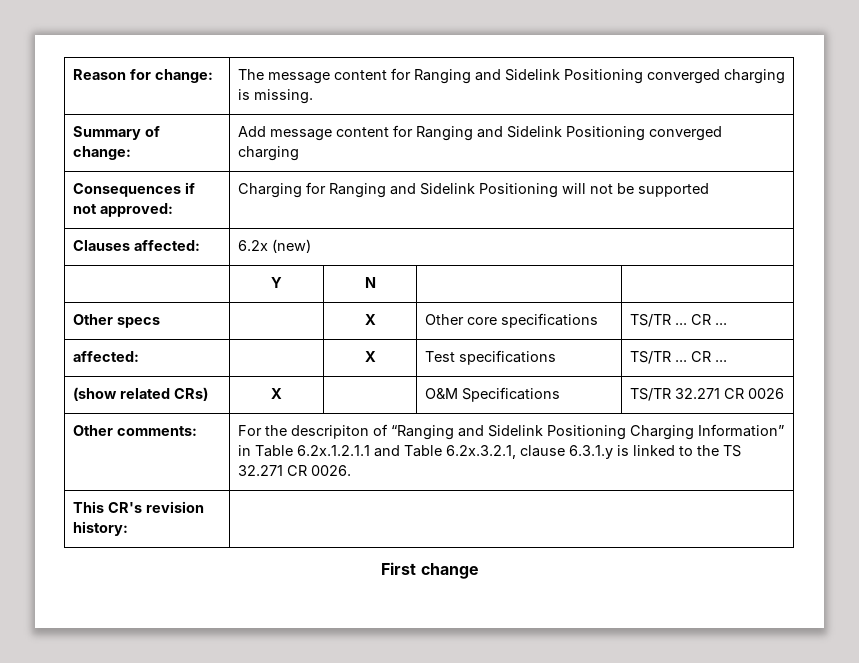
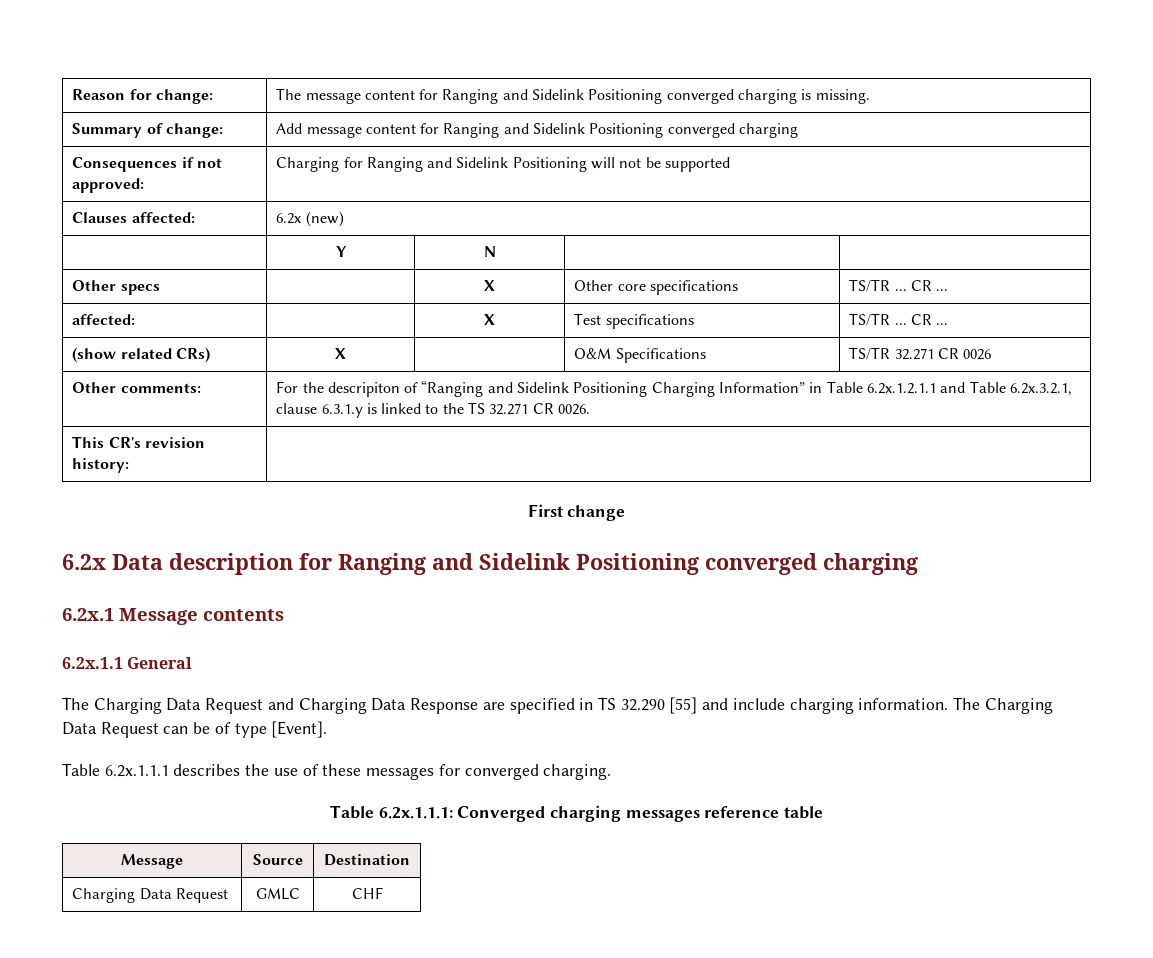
(479, 571) none -> [62,553,918,575] [62,608,284,625] [62,657,193,669] [62,697,1053,714] [62,721,328,738] [62,763,612,780] [329,805,824,822] [121,854,183,869] [252,854,303,865] [324,854,410,866] [72,888,228,903] [255,888,300,900] [351,887,383,899] // 6.2x Data description for Ranging and Sidelink Positioning converged charging // 6.2x.1 Message contents // 6.2x.1.1 General // The Charging Data Request and Charging Data Response are specified in TS 32.290 [55] and include charging information. The Charging Data Request can be of type [Event]. // Table 6.2x.1.1.1 describes the use of these messages for converged charging. // Table 6.2x.1.1.1: Converged charging messages reference table // Message | Source | Destination // Charging Data Request | GMLC | CHF

